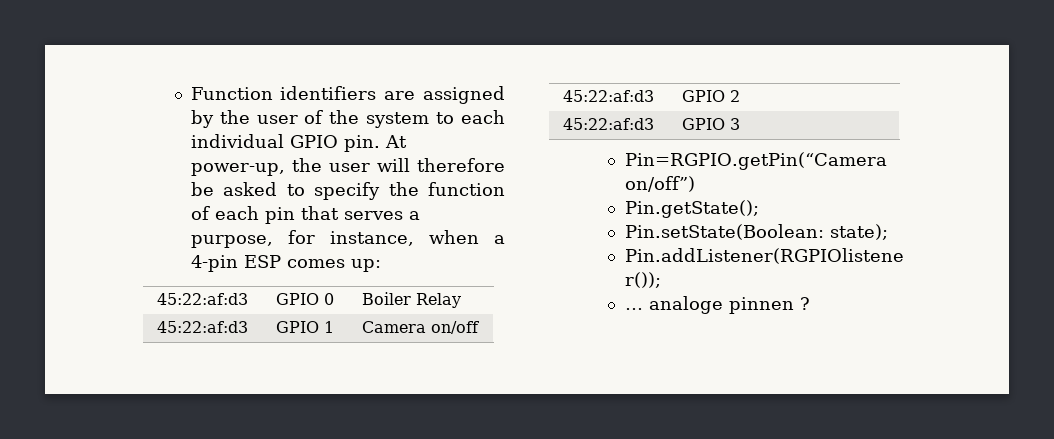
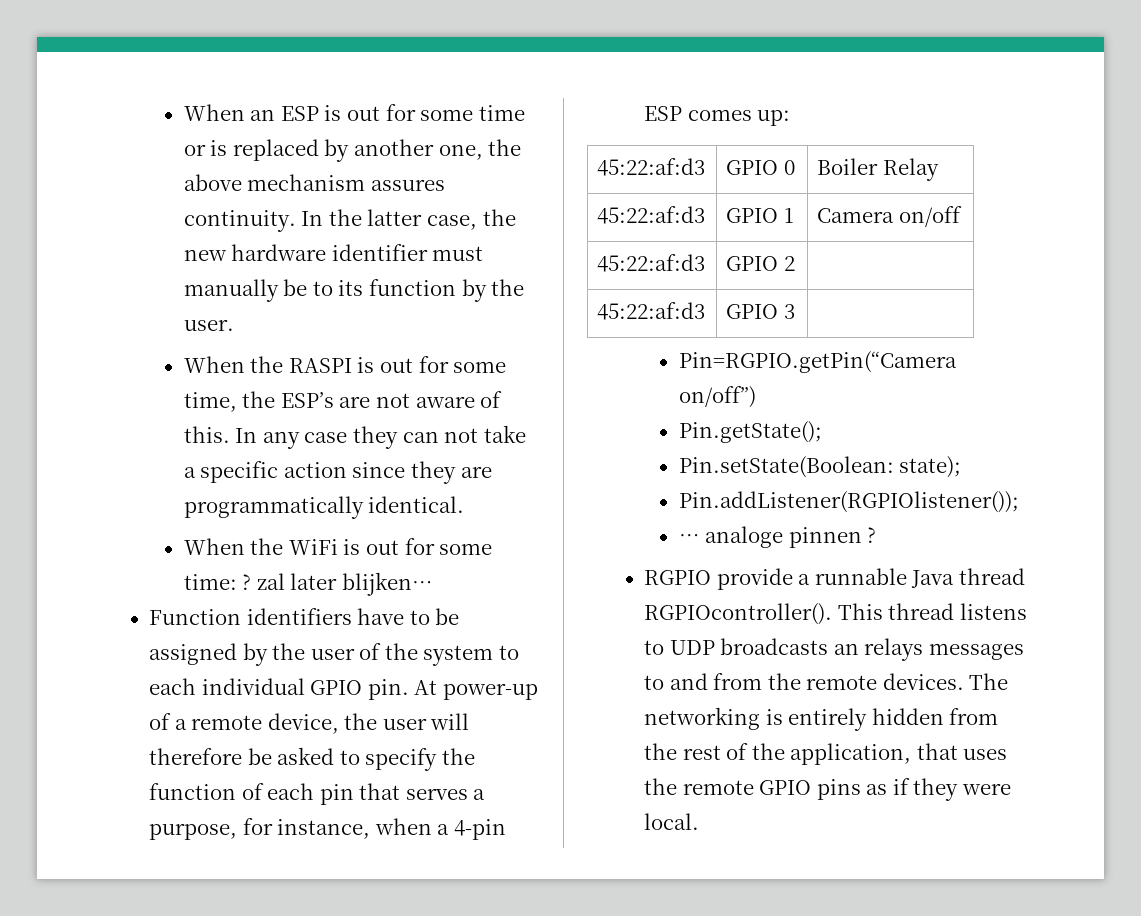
[190,86,416,100] Function identifiers are -> [183,104,525,121] [183,139,522,162] [183,174,445,191] [183,209,516,232] [183,244,484,261] [183,279,525,302] [183,319,234,331] [183,356,507,373] [183,391,503,412] [183,425,526,449] [183,461,492,484] [183,496,465,519] [183,538,493,555] [183,572,433,596] [149,608,460,625] When an ESP is out for some time or is replaced by another one, the above mechanism assures continuity. In the latter case, the new hardware identifier must manually be to its function by the user. // When the RASPI is out for some time, the ESP’s are not aware of this. In any case they can not take a specific action since they are programmatically identical. // When the WiFi is out for some time: ? zal later blijken… // Function identifiers have to be
[190,163,285,176] power-up, -> [442,683,538,700] [149,713,339,734] power-up of a remote device,
(810, 303) none -> [644,568,1025,590] [644,603,1027,625] [644,638,1024,661] [644,673,1009,690] [644,707,999,731] [644,743,1008,765] [644,778,1011,801] [644,813,700,830] // RGPIO provide a runnable Java thread RGPIOcontroller(). This thread listens to UDP broadcasts an relays messages to and from the remote devices. The networking is entirely hidden from the rest of the application, that uses the remote GPIO pins as if they were local.

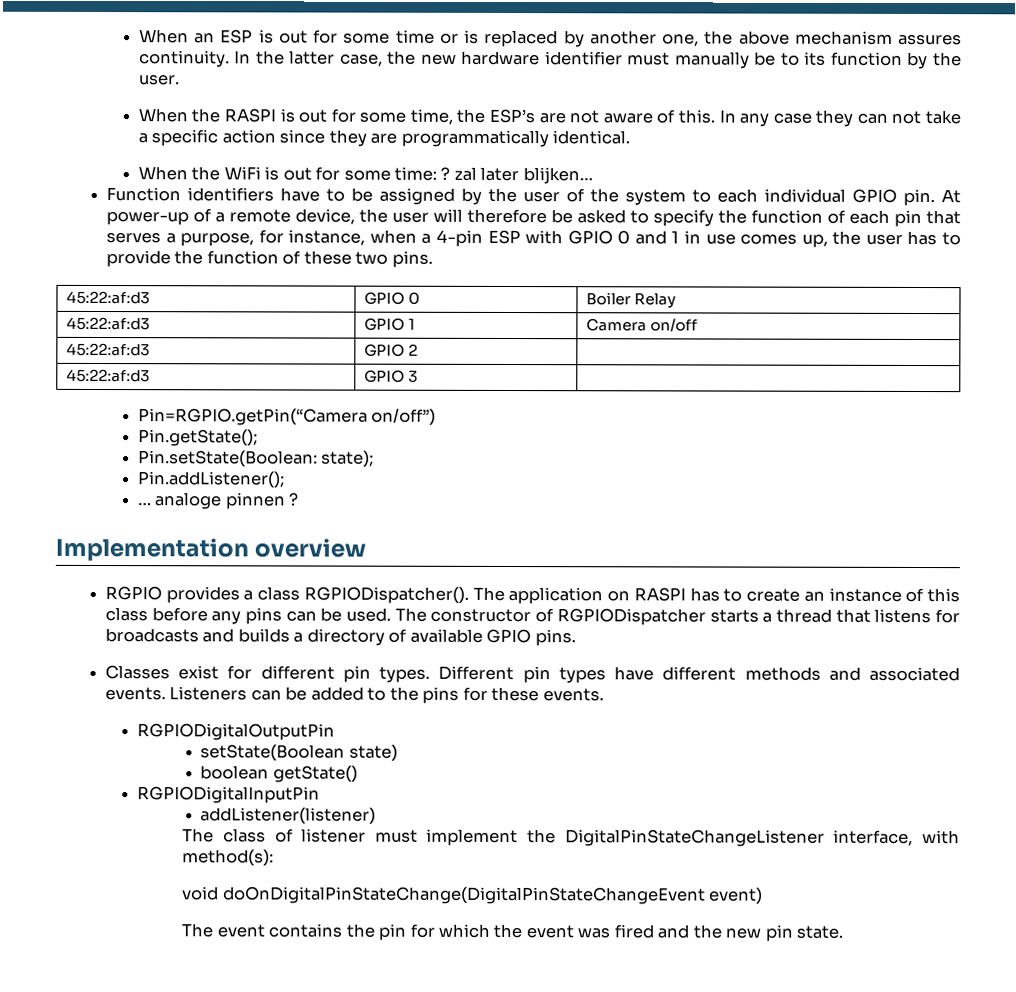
[687,109,791,126] comes up: -> [525,230,961,248] [105,250,433,268] with GPIO 0 and 1 in use comes up, the user has to provide the function of these two pins.
[678,491,1019,513] Pin.addListener(RGPIOlistener()); -> [137,471,285,489] Pin.addListener();
(877, 535) none -> [55,537,367,562] // Implementation overview
[716,568,1025,590] [644,603,1027,625] [644,638,1024,661] [644,673,1009,690] [644,707,999,731] [644,743,1008,765] [644,778,1011,801] [644,813,700,830] provide a runnable Java thread RGPIOcontroller(). This thread listens to UDP broadcasts an relays messages to and from the remote devices. The networking is entirely hidden from the rest of the application, that uses the remote GPIO pins as if they were local. -> [165,586,960,605] [104,607,961,626] [104,628,576,647] [104,665,960,684] [104,686,604,704] [136,723,335,741] [200,744,398,762] [200,765,358,783] [136,786,320,804] [200,807,377,825] [182,828,960,847] [182,849,275,867] [182,886,764,905] [181,923,844,942] provides a class RGPIODispatcher(). The application on RASPI has to create an instance of this class before any pins can be used. The constructor of RGPIODispatcher starts a thread that listens for broadcasts and builds a directory of available GPIO pins. // Classes exist for different pin types. Different pin types have different methods and associated events. Listeners can be added to the pins for these events. // RGPIODigitalOutputPin // setState(Boolean state) // boolean getState() // RGPIODigitalInputPin // addListener(listener) // The class of listener must implement the DigitalPinStateChangeListener interface, with method(s): // void doOnDigitalPinStateChange(DigitalPinStateChangeEvent event) // The event contains the pin for which the event was fired and the new pin state.

